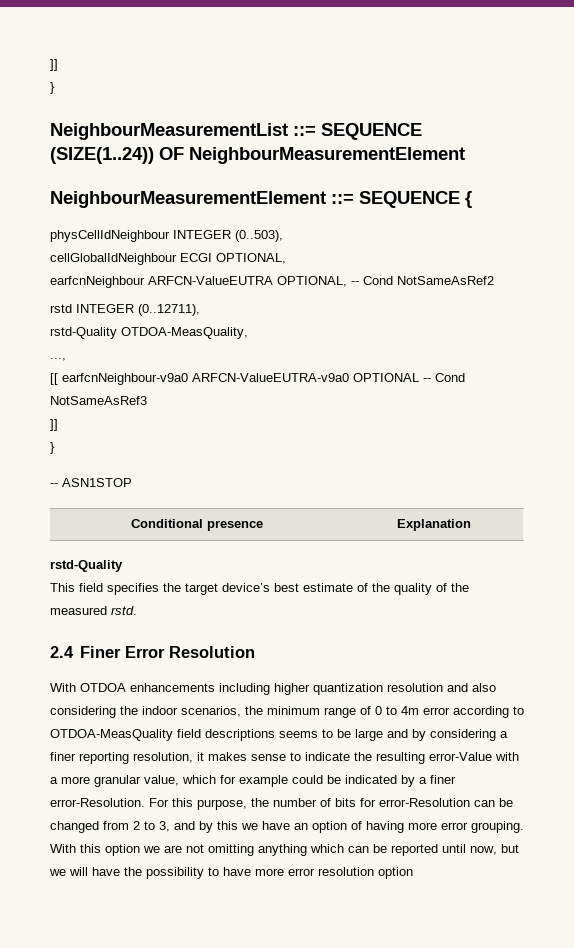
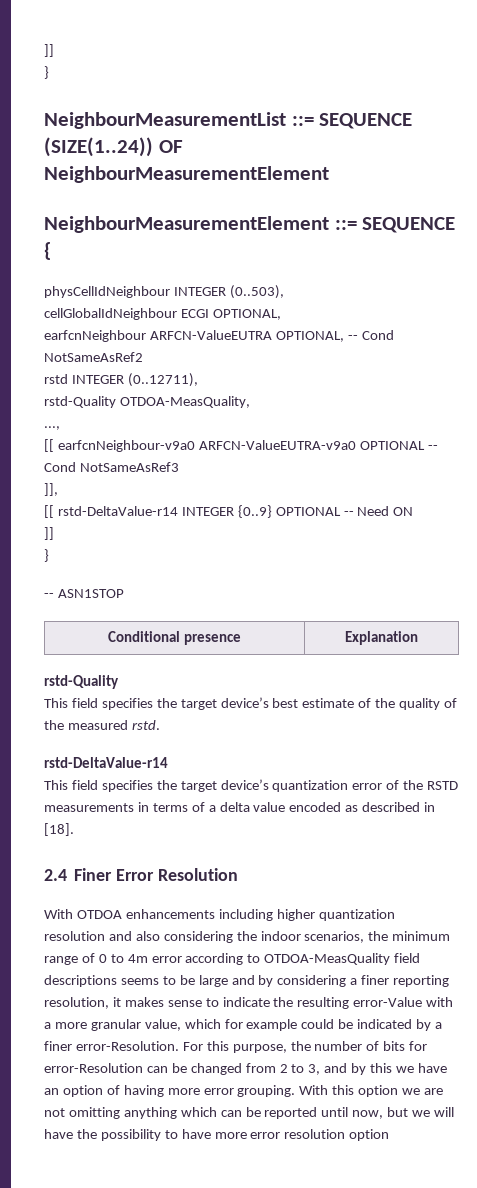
(147, 400) none -> [44,483,58,496] [44,505,414,518] // ]], // [[ rstd-DeltaValue-r14 INTEGER {0..9} OPTIONAL -- Need ON
(137, 610) none -> [44,757,168,768] [44,779,459,792] [44,802,436,812] [44,823,74,836] // rstd-DeltaValue-r14 // This field specifies the target device’s quantization error of the RSTD measurements in terms of a delta value encoded as described in [18].

